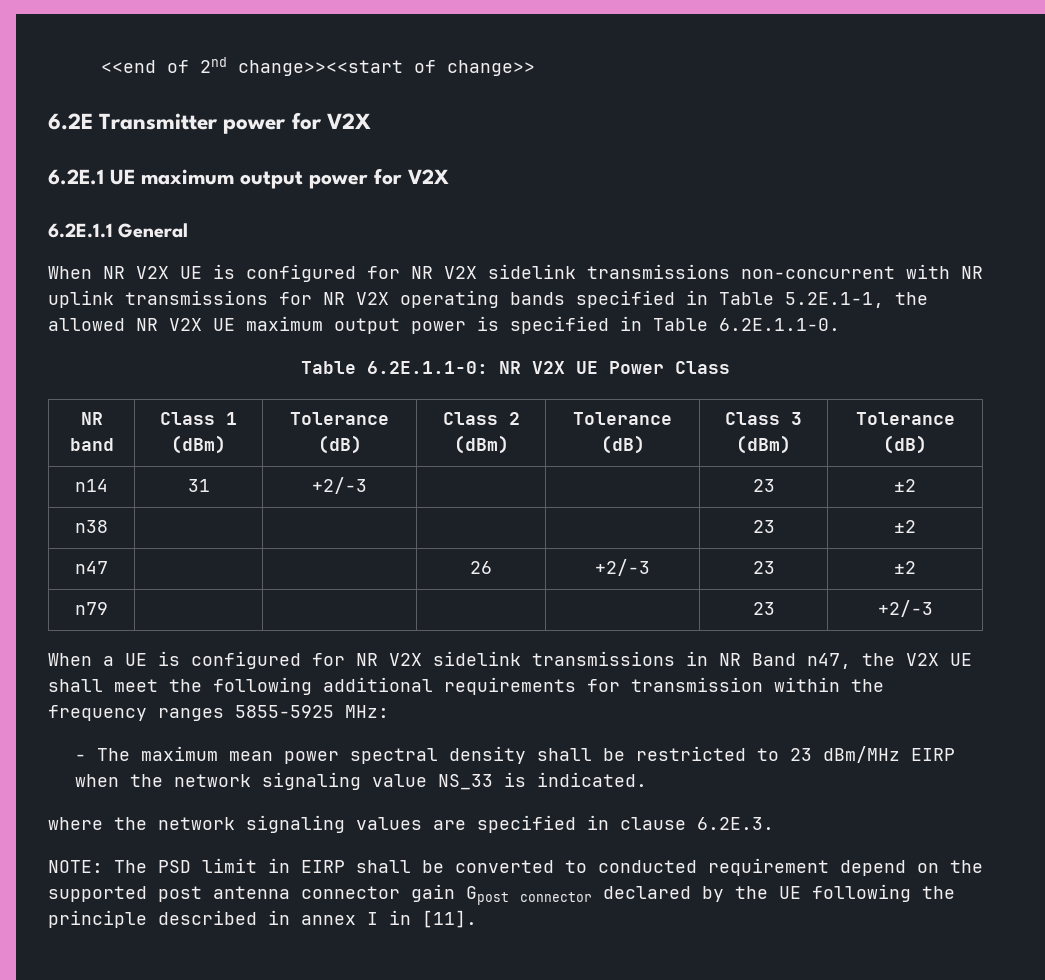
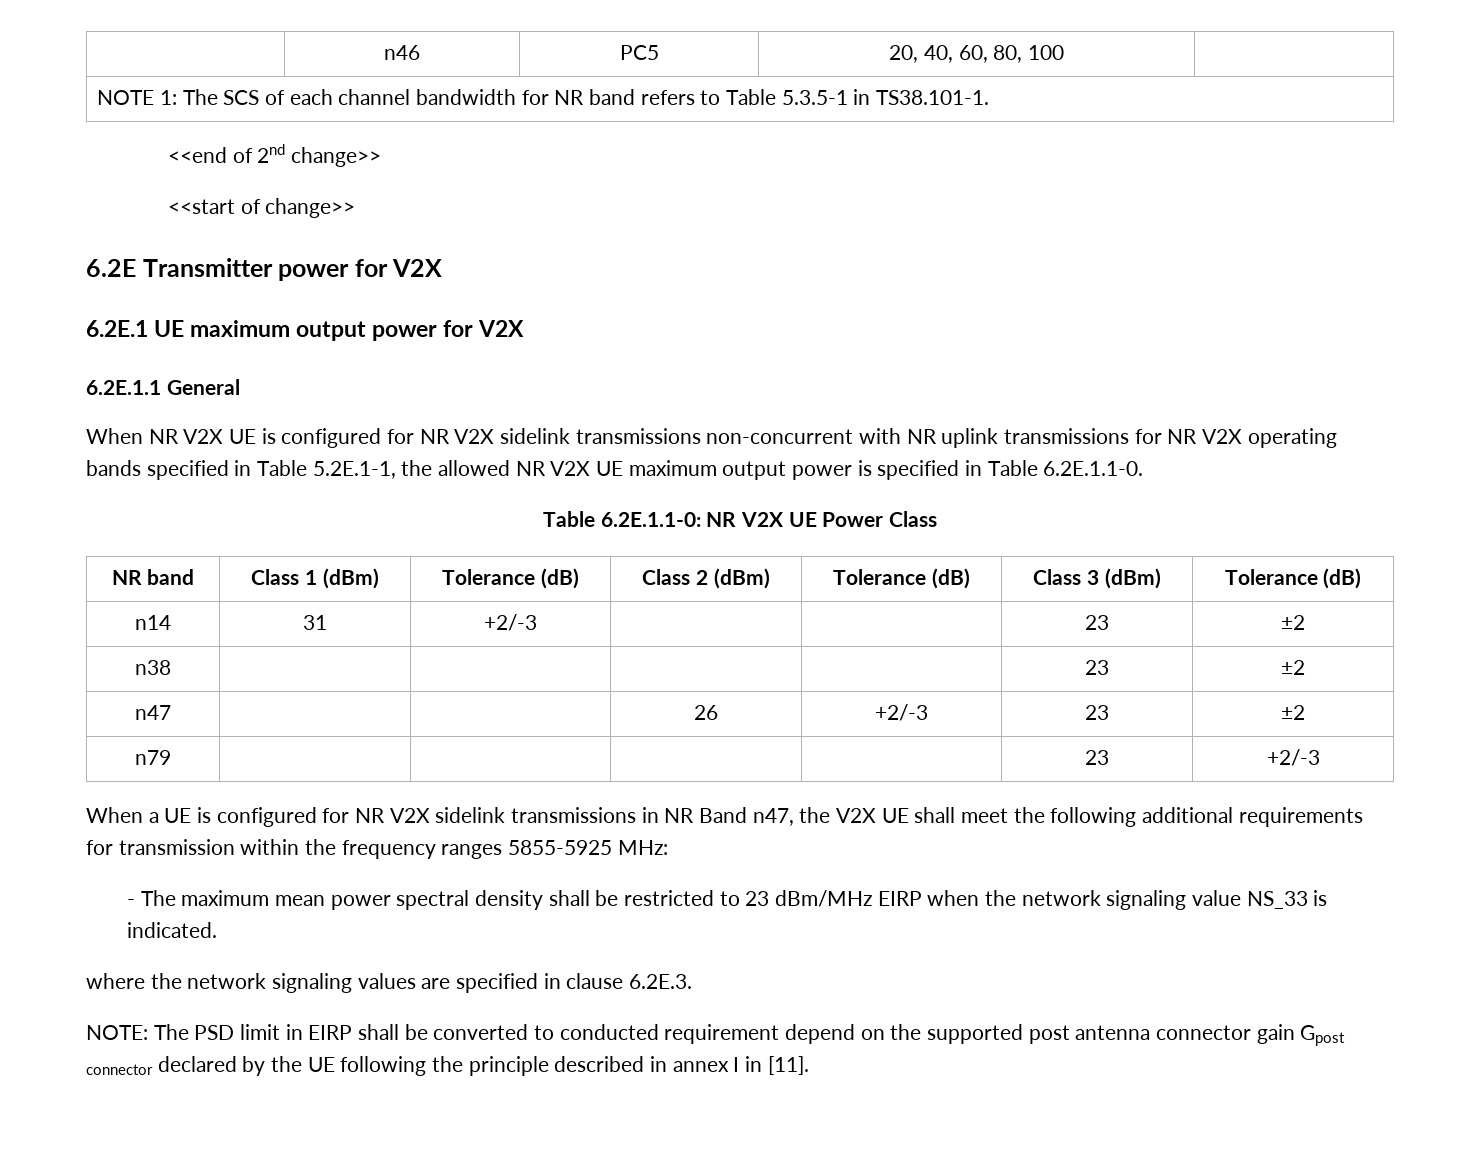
(101, 66) none -> [384,45,420,60] [619,45,659,60] [889,45,1064,63] [97,89,989,105] | n46 | PC5 | 20, 40, 60, 80, 100 | // NOTE 1: The SCS of each channel bandwidth for NR band refers to Table 5.3.5-1 in TS38.101-1. //
[238,60,404,76] change>><<start -> [290,147,381,167] [167,199,235,214] change>> // <<start

